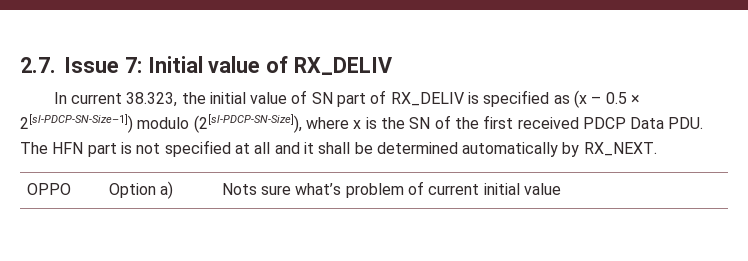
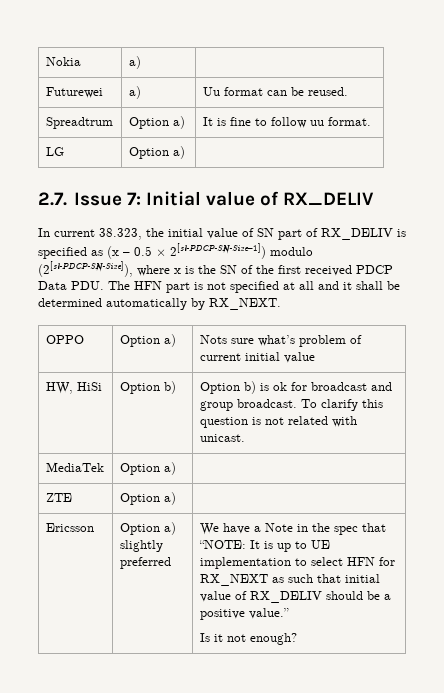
(20, 65) none -> [45,57,81,66] [128,56,141,69] [45,87,103,98] [128,86,141,99] [202,87,348,96] [45,117,113,129] [128,116,185,129] [202,117,371,128] [45,147,64,156] [128,146,185,159] Nokia | a) | // Futurewei | a) | Uu format can be reused. // Spreadtrum | Option a) | It is fine to follow uu format. // LG | Option a) | //
(561, 189) none -> [45,382,102,394] [119,381,176,394] [199,381,392,394] [199,399,383,411] [199,416,357,428] [199,434,245,442] [45,462,104,472] [119,462,176,475] [45,493,72,502] [119,492,176,505] [45,523,94,532] [119,522,176,535] [119,540,163,552] [119,557,171,569] [199,523,386,535] [198,540,330,552] [199,557,395,569] [199,574,380,586] [199,591,391,603] [199,608,289,620] [199,633,297,645] // HW, HiSi | Option b) | Option b) is ok for broadcast and group broadcast. To clarify this question is not related with unicast. // MediaTek | Option a) | // ZTE | Option a) | // Ericsson | Option a) slightly preferred | We have a Note in the spec that “NOTE: It is up to UE implementation to select HFN for RX_NEXT as such that initial value of RX_DELIV should be a positive value.” // Is it not enough?

